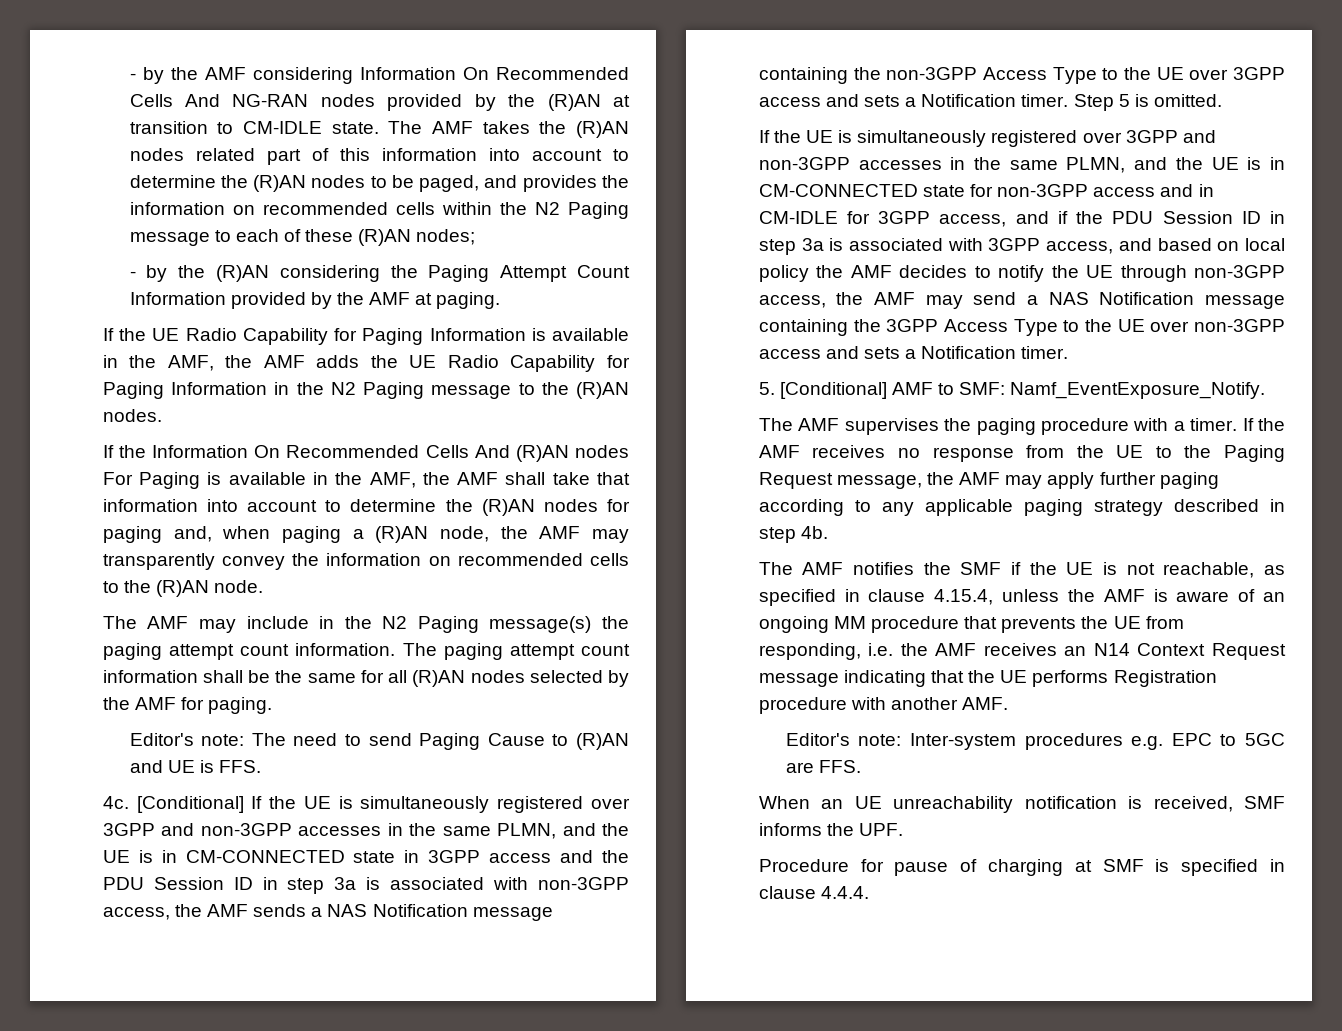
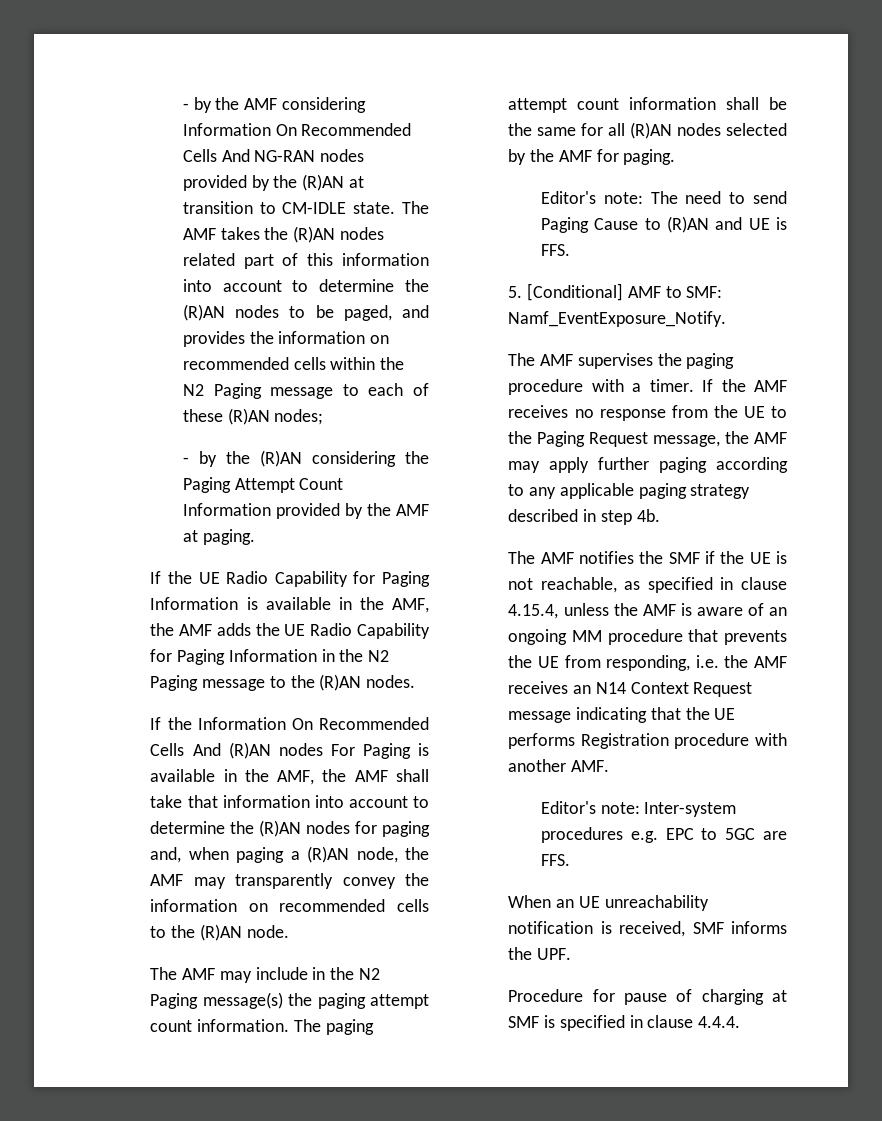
[102,796,630,813] [102,823,630,839] [102,850,629,863] [102,877,629,894] [102,904,553,921] [758,67,1286,84] [758,94,1222,111] [758,130,1216,147] [758,157,1285,173] [758,184,1214,197] [758,211,1285,227] [758,238,1285,255] [758,265,1285,282] [758,292,1285,309] [758,319,1286,336] [758,346,1069,359] // 4c. [Conditional] If the UE is simultaneously registered over 3GPP and non-3GPP accesses in the same PLMN, and the UE is in CM-CONNECTED state in 3GPP access and the PDU Session ID in step 3a is associated with non-3GPP access, the AMF sends a NAS Notification message containing the non-3GPP Access Type to the UE over 3GPP access and sets a Notification timer. Step 5 is omitted. // If the UE is simultaneously registered over 3GPP and non-3GPP accesses in the same PLMN, and the UE is in CM-CONNECTED state for non-3GPP access and in CM-IDLE for 3GPP access, and if the PDU Session ID in step 3a is associated with 3GPP access, and based on local policy the AMF decides to notify the UE through non-3GPP access, the AMF may send a NAS Notification message containing the 3GPP Access Type to the UE over non-3GPP access and sets a Notification timer. -> (570, 250) none

